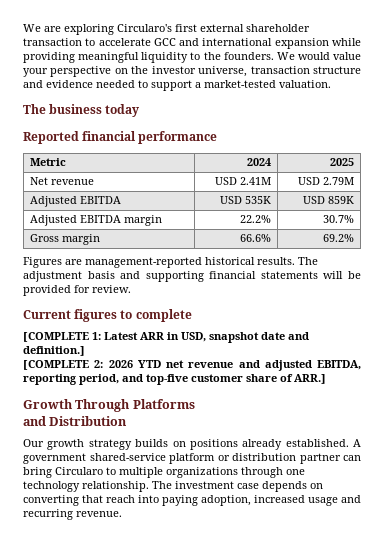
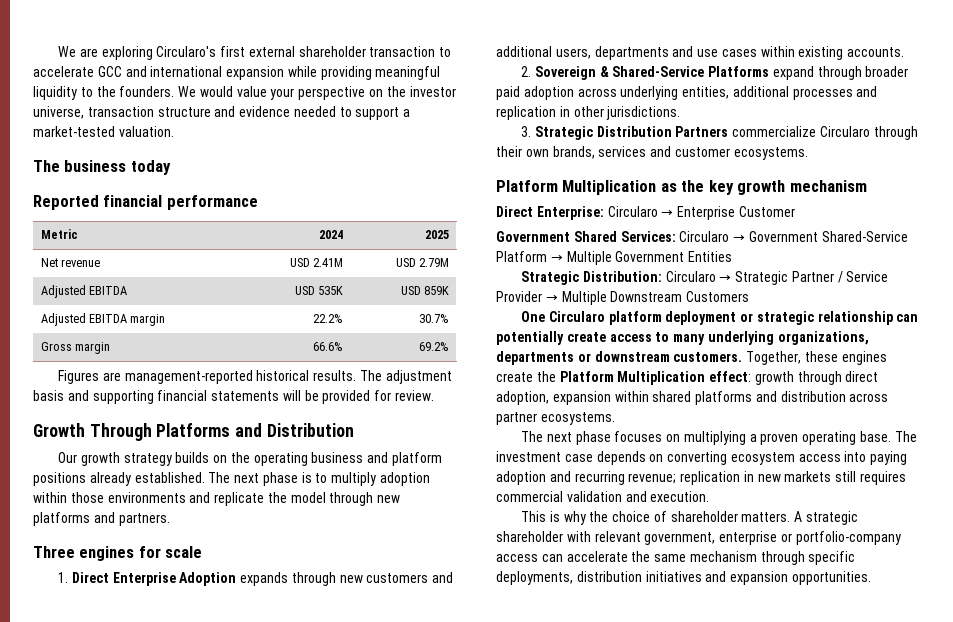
[23,309,192,322] [23,332,309,343] [23,346,85,356] [23,360,361,371] [23,374,326,385] // Current figures to complete // [COMPLETE 1: Latest ARR in USD, snapshot date and definition.] // [COMPLETE 2: 2026 YTD net revenue and adjusted EBITDA, reporting period, and top-five customer share of ARR.] -> (435, 395) none
(195, 404) // -> (231, 430) none
[189,439,361,450] [23,453,361,464] [23,467,305,478] [23,481,149,492] positions already established. A government shared-service platform or distribution partner can bring Circularo to multiple organizations through one technology relationship. -> [230,452,443,466] [33,472,431,486] [33,492,401,506] [33,512,170,526] [33,546,203,561] [57,572,454,586] [496,46,905,60] [520,66,909,80] [496,86,878,100] [496,106,681,120] [520,126,918,140] [496,146,808,160] [496,180,867,195] [496,206,795,220] [496,231,908,242] [496,251,733,265] [520,271,889,285] [496,291,750,305] [520,311,919,325] [496,331,869,345] [496,351,887,365] [496,371,879,385] [496,391,889,405] [496,412,615,425] [520,431,892,445] the operating business and platform positions already established. The next phase is to multiply adoption within those environments and replicate the model through new platforms and partners. // Three engines for scale // 1. Direct Enterprise Adoption expands through new customers and additional users, departments and use cases within existing accounts. // 2. Sovereign & Shared-Service Platforms expand through broader paid adoption across underlying entities, additional processes and replication in other jurisdictions. // 3. Strategic Distribution Partners commercialize Circularo through their own brands, services and customer ecosystems. // Platform Multiplication as the key growth mechanism // Direct Enterprise: Circularo → Enterprise Customer // Government Shared Services: Circularo → Government Shared-Service Platform → Multiple Government Entities // Strategic Distribution: Circularo → Strategic Partner / Service Provider → Multiple Downstream Customers // One Circularo platform deployment or strategic relationship can potentially create access to many underlying organizations, departments or downstream customers. Together, these engines create the Platform Multiplication effect: growth through direct adoption, expansion within shared platforms and distribution across partner ecosystems. // The next phase focuses on multiplying a proven operating base.
[82,495,361,506] [23,509,122,520] that reach into paying adoption, increased usage and recurring revenue. -> [730,451,908,465] [496,471,907,485] [496,491,710,502] [520,511,859,525] [496,531,901,545] [496,551,856,565] [496,571,871,585] ecosystem access into paying adoption and recurring revenue; replication in new markets still requires commercial validation and execution. // This is why the choice of shareholder matters. A strategic shareholder with relevant government, enterprise or portfolio-company access can accelerate the same mechanism through specific deployments, distribution initiatives and expansion opportunities.

